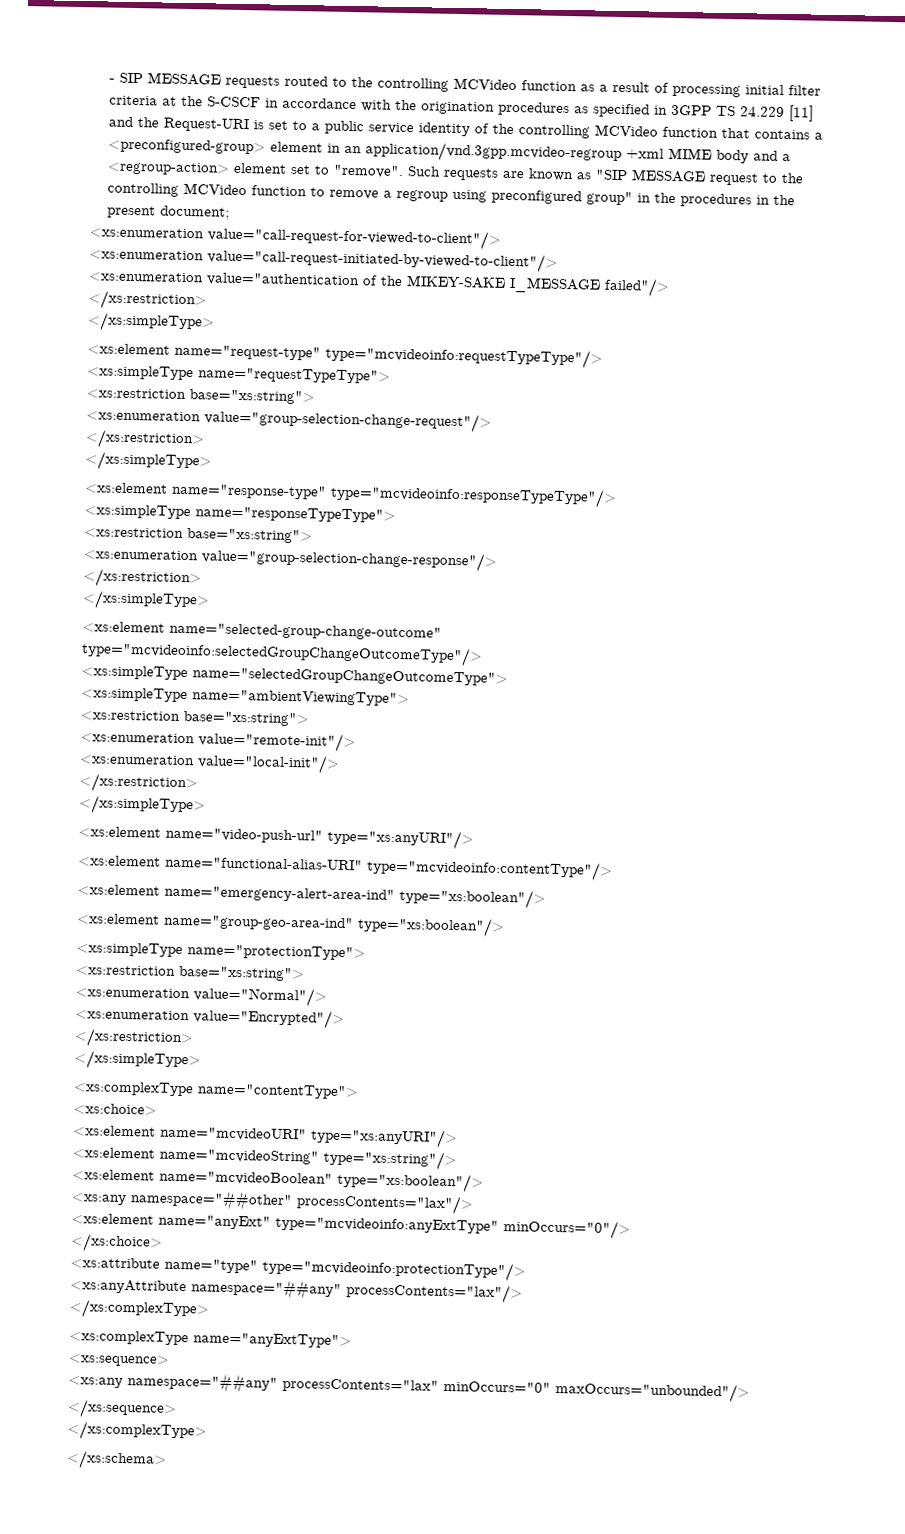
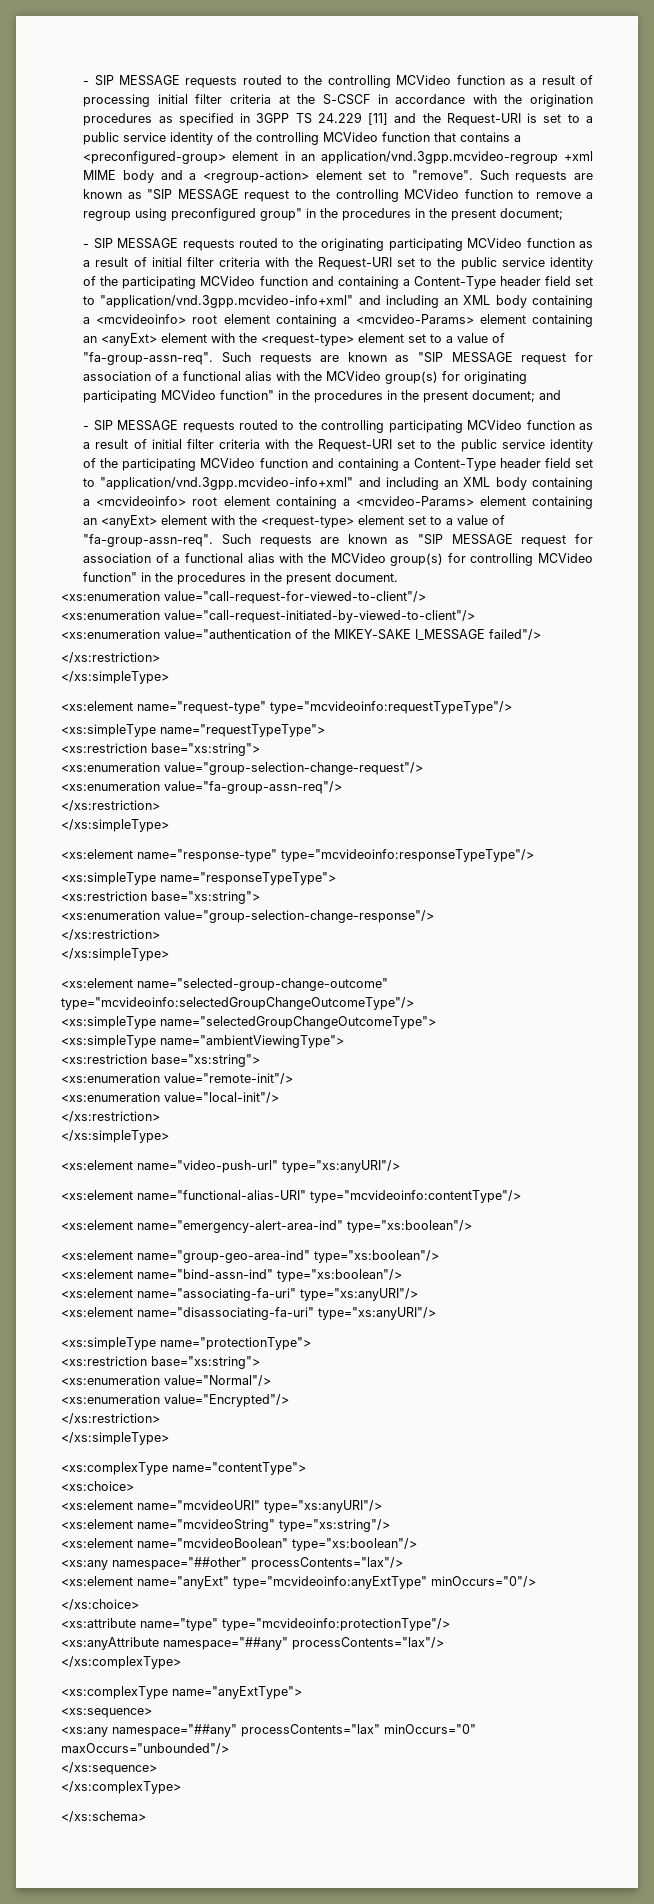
(231, 212) none -> [83,238,594,251] [83,257,593,270] [83,276,593,289] [83,295,593,308] [83,314,593,327] [83,333,506,346] [83,352,593,365] [83,371,528,384] [83,390,562,403] [83,420,594,433] [83,439,593,452] [83,458,593,471] [83,477,593,490] [83,496,593,509] [83,515,506,528] [83,534,593,547] [83,553,593,566] [83,572,399,585] // - SIP MESSAGE requests routed to the originating participating MCVideo function as a result of initial filter criteria with the Request-URI set to the public service identity of the participating MCVideo function and containing a Content-Type header field set to "application/vnd.3gpp.mcvideo-info+xml" and including an XML body containing a <mcvideoinfo> root element containing a <mcvideo-Params> element containing an <anyExt> element with the <request-type> element set to a value of "fa-group-assn-req". Such requests are known as "SIP MESSAGE request for association of a functional alias with the MCVideo group(s) for originating participating MCVideo function" in the procedures in the present document; and // - SIP MESSAGE requests routed to the controlling participating MCVideo function as a result of initial filter criteria with the Request-URI set to the public service identity of the participating MCVideo function and containing a Content-Type header field set to "application/vnd.3gpp.mcvideo-info+xml" and including an XML body containing a <mcvideoinfo> root element containing a <mcvideo-Params> element containing an <anyExt> element with the <request-type> element set to a value of "fa-group-assn-req". Such requests are known as "SIP MESSAGE request for association of a functional alias with the MCVideo group(s) for controlling MCVideo function" in the procedures in the present document.
(492, 421) none -> [61,781,342,794] // <xs:enumeration value="fa-group-assn-req"/>
(505, 926) none -> [61,1269,402,1282] [61,1288,418,1301] [61,1307,436,1320] // <xs:element name="bind-assn-ind" type="xs:boolean"/> // <xs:element name="associating-fa-uri" type="xs:anyURI"/> // <xs:element name="disassociating-fa-uri" type="xs:anyURI"/>

